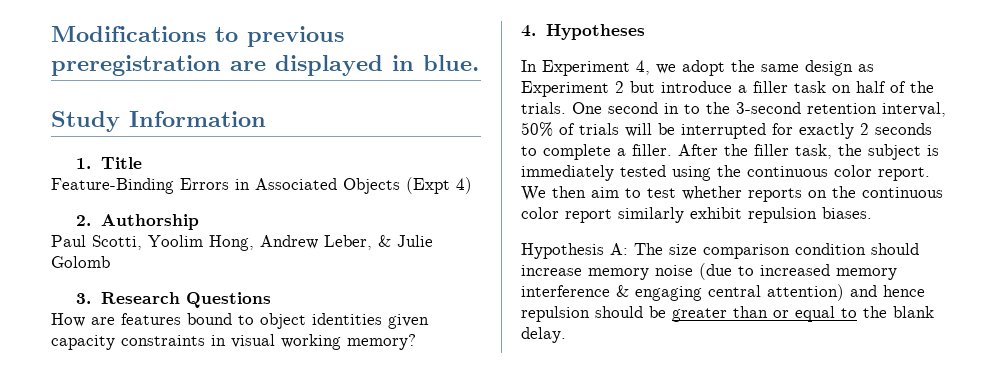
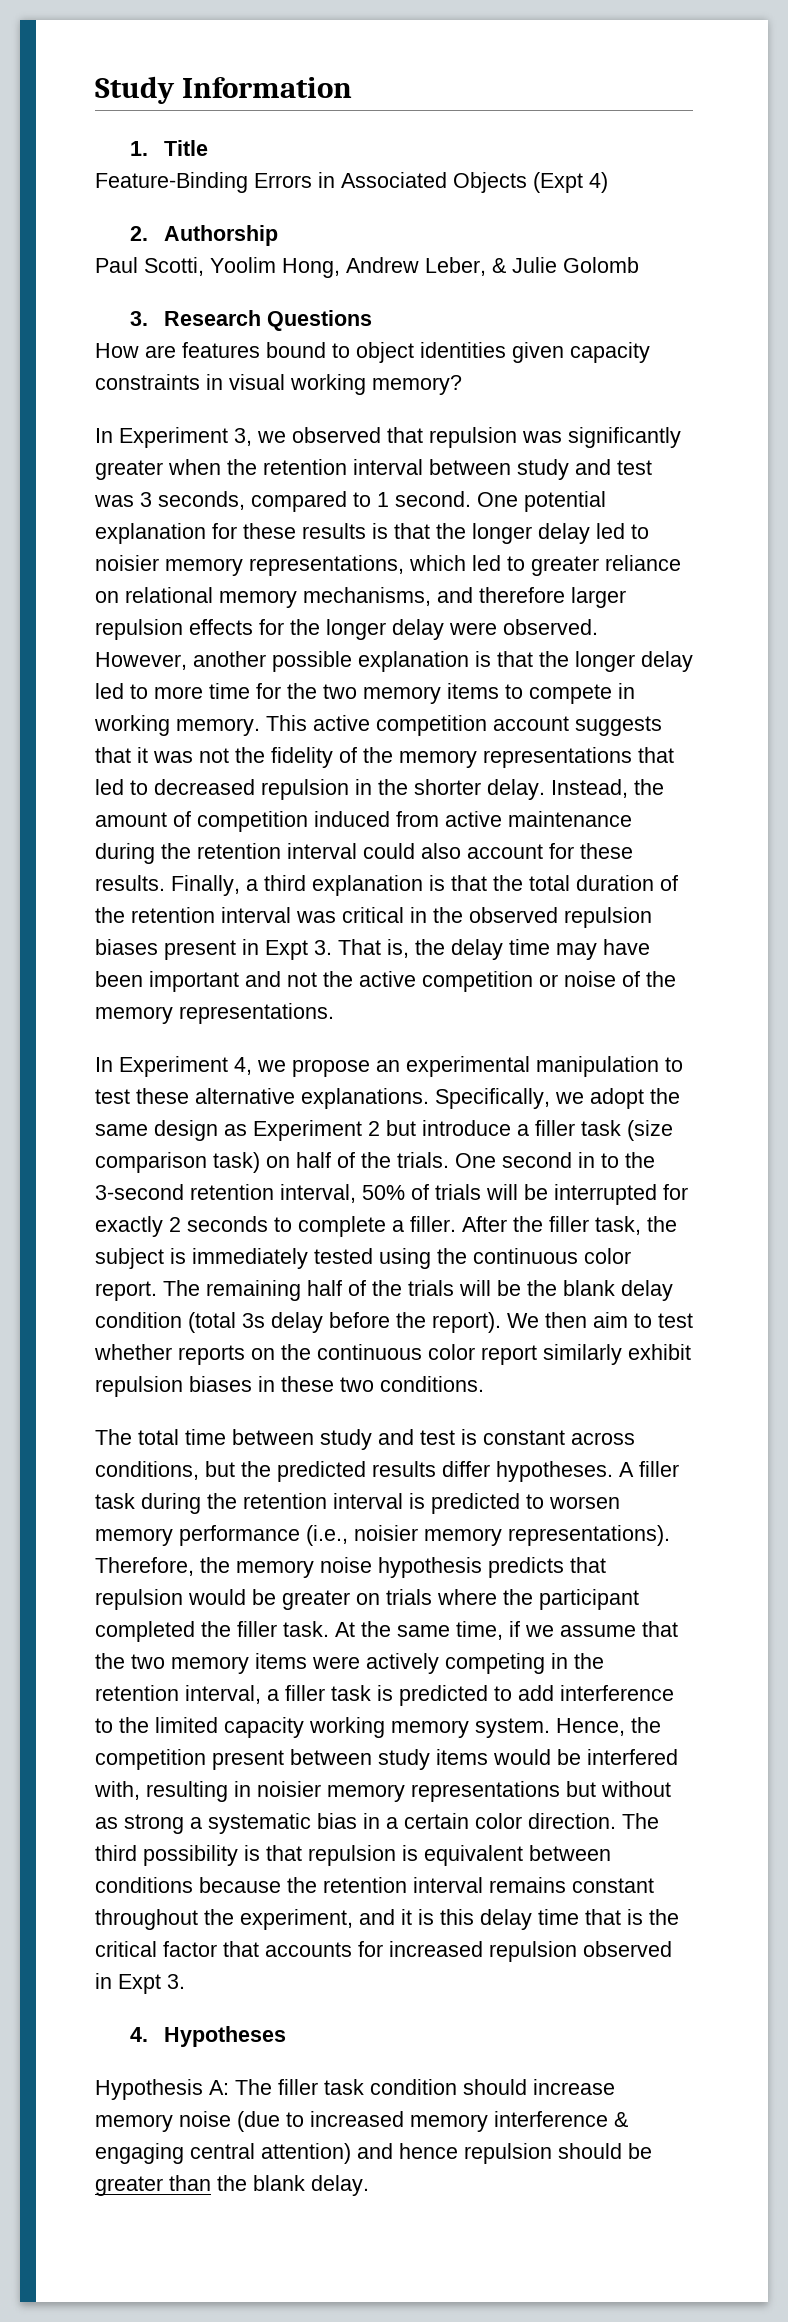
[51,26,344,47] [51,55,479,76] Modifications to previous preregistration are displayed in blue. // -> (95, 90) none
[521,24,646,40] [521,60,650,76] 4. Hypotheses // In Experiment 4, -> [95,427,681,448] [95,459,652,480] [94,491,606,512] [95,523,649,544] [95,555,681,576] [95,587,626,608] [95,619,598,640] [95,651,693,672] [95,683,635,704] [94,715,662,736] [95,747,674,768] [95,779,664,800] [95,811,632,832] [95,843,633,864] [95,875,678,896] [95,907,652,928] [95,939,650,960] [95,971,676,992] [95,1003,334,1024] [95,1056,683,1077] [95,1088,550,1109] In Experiment 3, we observed that repulsion was significantly greater when the retention interval between study and test was 3 seconds, compared to 1 second. One potential explanation for these results is that the longer delay led to noisier memory representations, which led to greater reliance on relational memory mechanisms, and therefore larger repulsion effects for the longer delay were observed. However, another possible explanation is that the longer delay led to more time for the two memory items to compete in working memory. This active competition account suggests that it was not the fidelity of the memory representations that led to decreased repulsion in the shorter delay. Instead, the amount of competition induced from active maintenance during the retention interval could also account for these results. Finally, a third explanation is that the total duration of the retention interval was critical in the observed repulsion biases present in Expt 3. That is, the delay time may have been important and not the active competition or noise of the memory representations. // In Experiment 4, we propose an experimental manipulation to test these alternative explanations. Specifically,
(826, 87) none -> [627,1120,673,1141] [95,1152,260,1173] (size comparison task)
(930, 174) none -> [163,1280,673,1301] [95,1312,501,1333] The remaining half of the trials will be the blank delay condition (total 3s delay before the report).
[822,207,872,219] biases. -> [189,1376,484,1392] [95,1429,635,1450] [95,1461,679,1482] [95,1493,620,1514] [95,1525,670,1546] [95,1557,606,1578] [95,1589,639,1610] [95,1621,678,1642] [95,1653,604,1674] [95,1685,674,1706] [95,1717,661,1738] [95,1749,678,1770] [94,1781,671,1802] [95,1813,659,1834] [95,1845,611,1866] [95,1877,654,1893] [95,1909,679,1930] [95,1941,672,1962] [95,1973,185,1994] [129,2026,287,2047] biases in these two conditions. // The total time between study and test is constant across conditions, but the predicted results differ hypotheses. A filler task during the retention interval is predicted to worsen memory performance (i.e., noisier memory representations). Therefore, the memory noise hypothesis predicts that repulsion would be greater on trials where the participant completed the filler task. At the same time, if we assume that the two memory items were actively competing in the retention interval, a filler task is predicted to add interference to the limited capacity working memory system. Hence, the competition present between study items would be interfered with, resulting in noisier memory representations but without as strong a systematic bias in a certain color direction. The third possibility is that repulsion is equivalent between conditions because the retention interval remains constant throughout the experiment, and it is this delay time that is the critical factor that accounts for increased repulsion observed in Expt 3. // 4. Hypotheses
[669,244,790,259] size comparison -> [278,2079,364,2095] filler task
[773,306,857,322] or equal to -> (211, 2183) none

